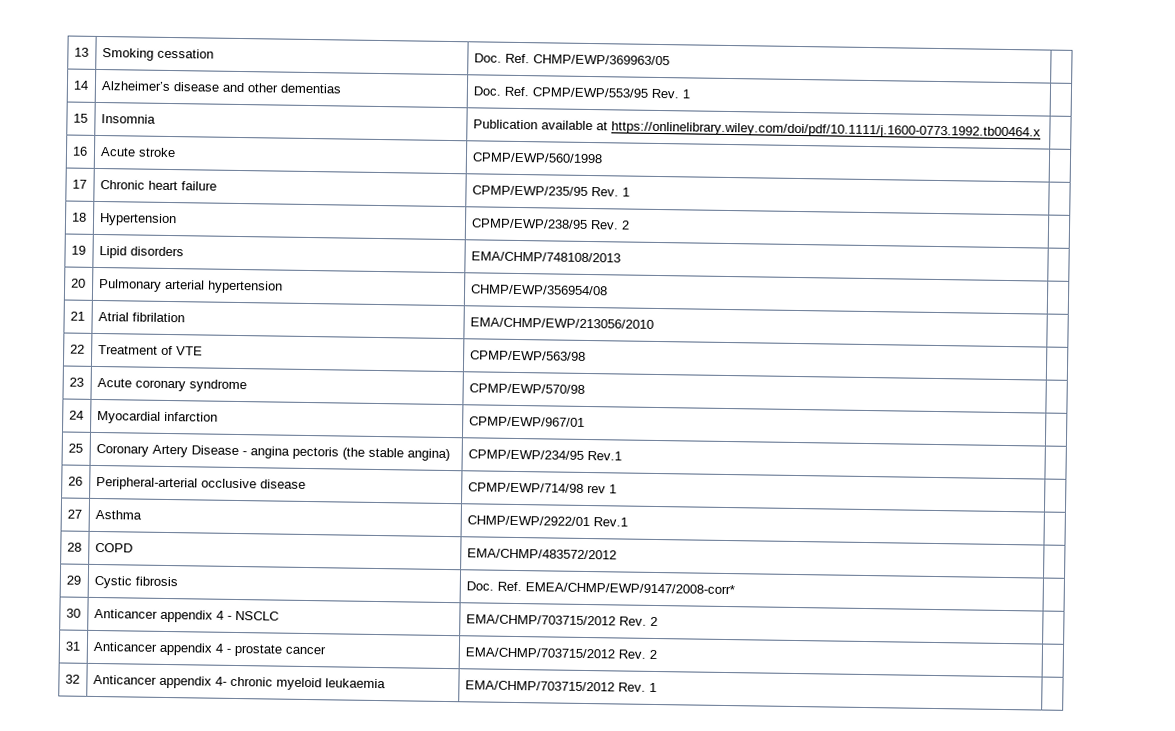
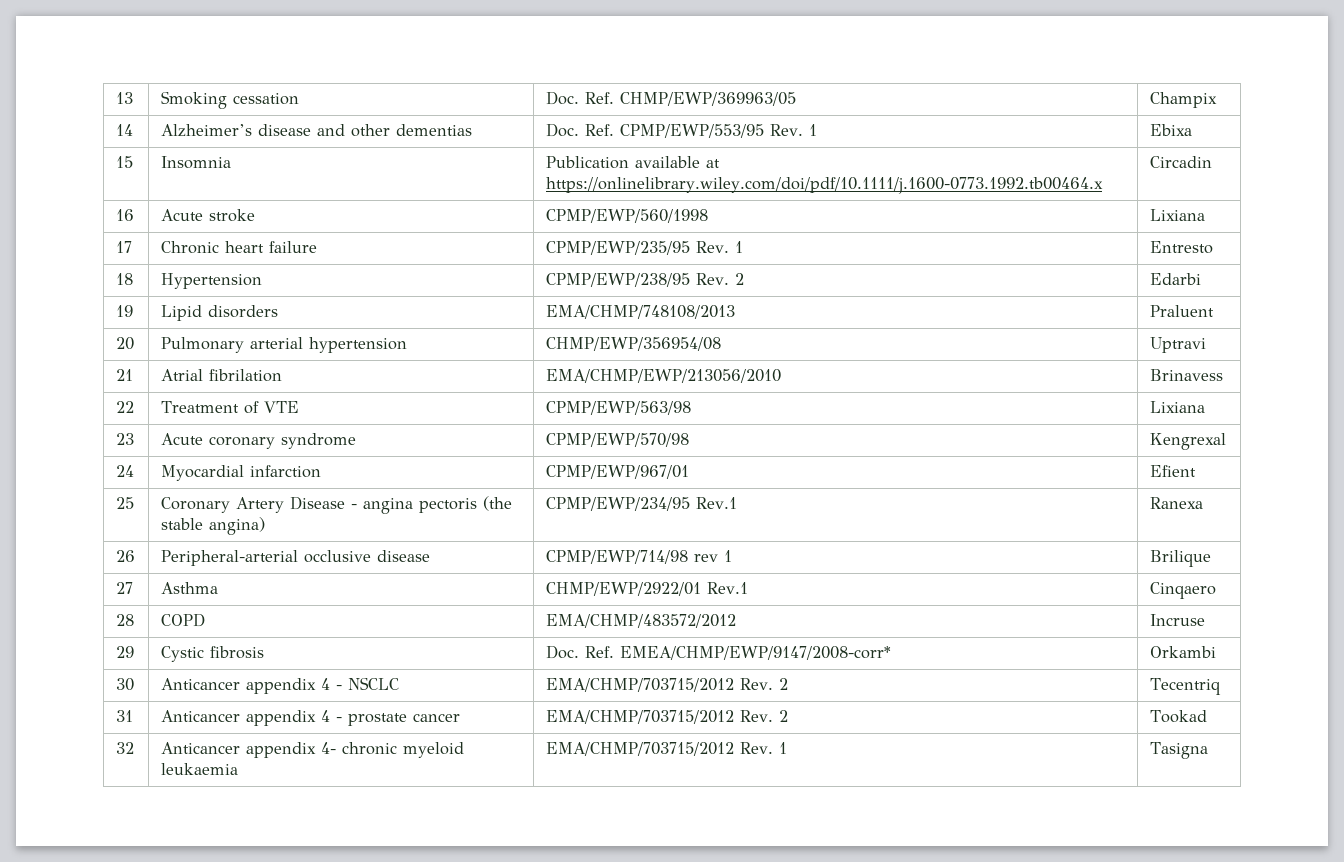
(670, 60) none -> [1149,92,1217,108] Champix
(690, 94) none -> [1149,124,1192,136] Ebixa
(1041, 130) none -> [1149,156,1212,168] Circadin
(603, 158) none -> [1149,209,1205,221] Lixiana
(630, 192) none -> [1149,241,1213,254] Entresto
(630, 225) none -> [1149,273,1201,285] Edarbi
(621, 257) none -> [1149,305,1214,317] Praluent
(608, 290) none -> [1149,337,1206,353] Uptravi
(654, 323) none -> [1149,369,1223,381] Brinavess
(586, 355) none -> [1149,401,1205,413] Lixiana
(585, 388) none -> [1149,433,1226,450] Kengrexal
(585, 421) none -> [1149,465,1196,477] Efient
(622, 455) none -> [1149,497,1203,509] Ranexa
(617, 489) none -> [1149,550,1211,567] Brilique
(628, 522) none -> [1149,582,1216,599] Cinqaero
(617, 554) none -> [1149,614,1205,626] Incruse
(735, 588) none -> [1149,646,1216,658] Orkambi
(658, 621) none -> [1149,678,1221,695] Tecentriq
(657, 654) none -> [1149,710,1207,723] Tookad
(657, 687) none -> [1149,742,1208,759] Tasigna

